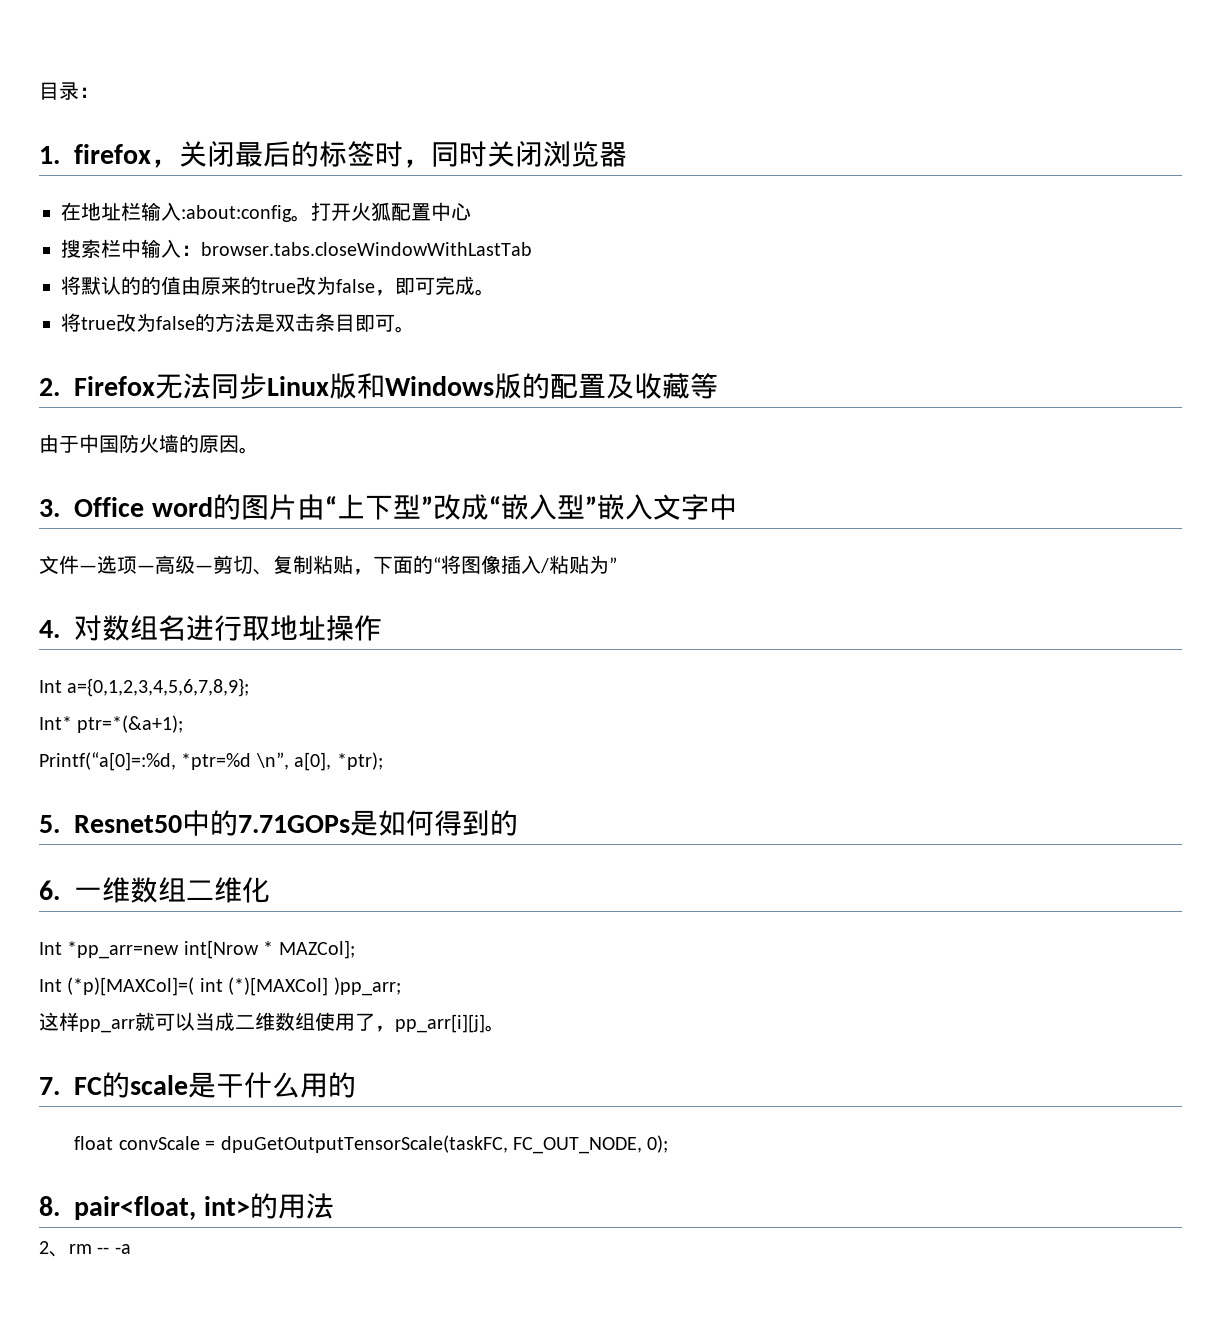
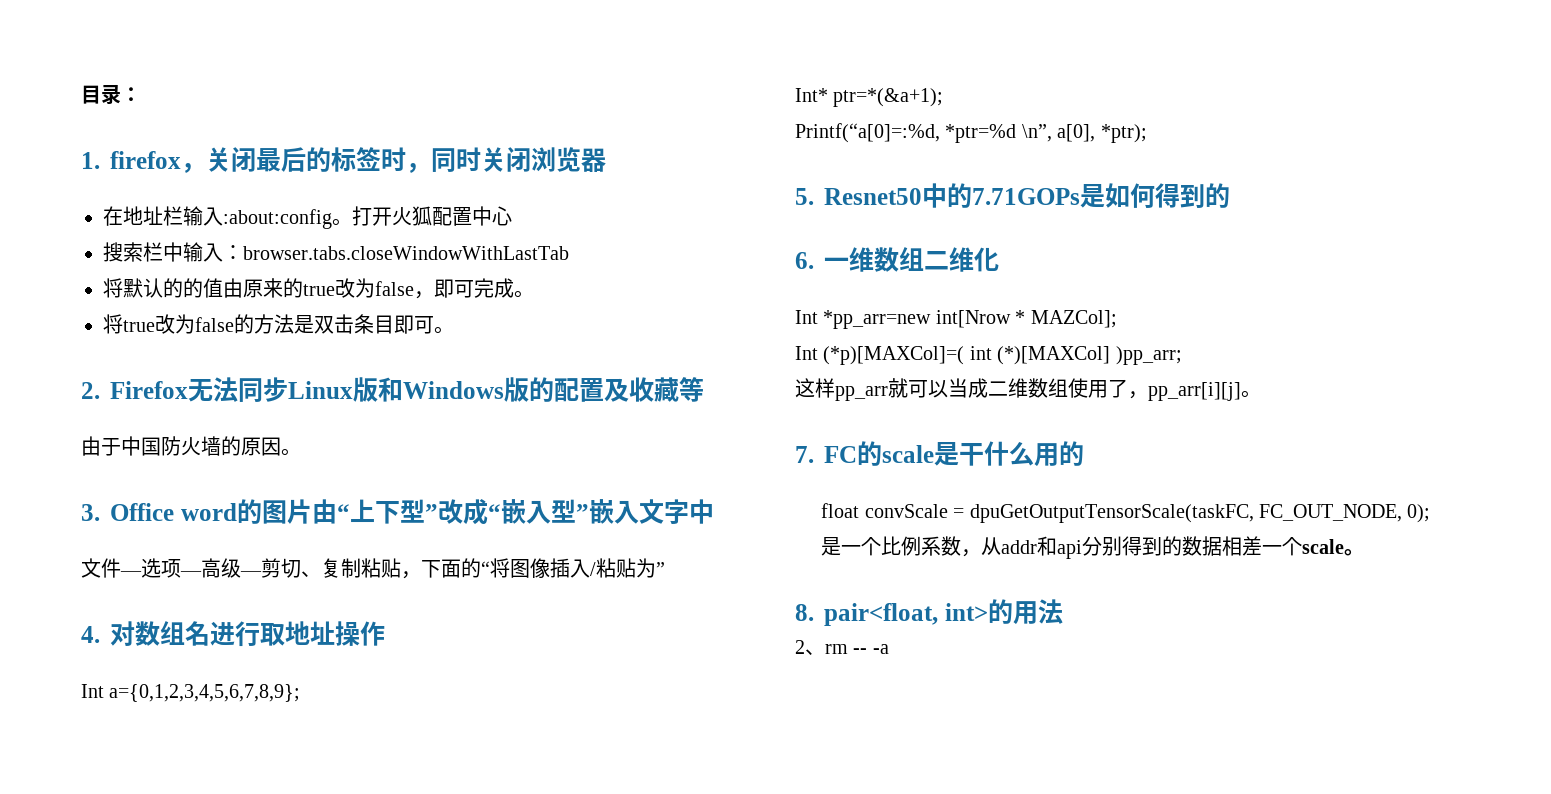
(669, 1144) none -> [821,536,1365,559] // 是一个比例系数，从addr和api分别得到的数据相差一个scale。

